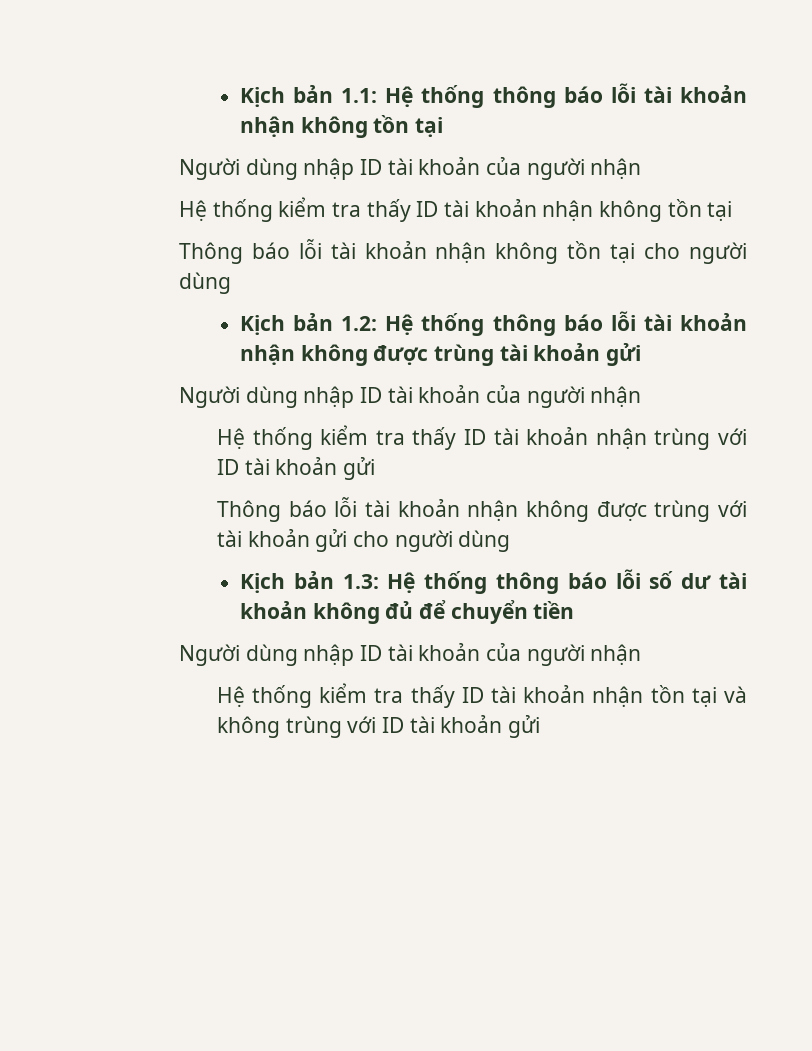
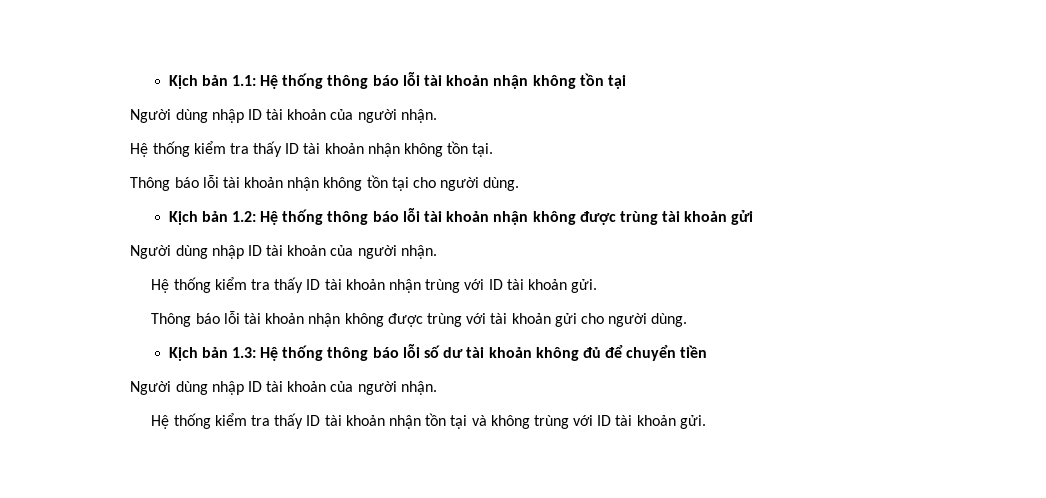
[590,158,642,179] nhận -> [400,109,437,123] nhận.
[707,201,733,221] tại -> [472,143,494,157] tại.
[178,272,231,294] dùng -> [483,177,520,191] dùng.
[590,386,642,407] nhận -> [400,245,437,259] nhận.
[342,457,375,480] gửi -> [571,279,598,293] gửi.
[458,530,511,552] dùng -> [651,313,688,327] dùng.
[590,644,642,665] nhận -> [400,381,437,395] nhận.
[507,715,540,738] gửi -> [679,415,706,429] gửi.

